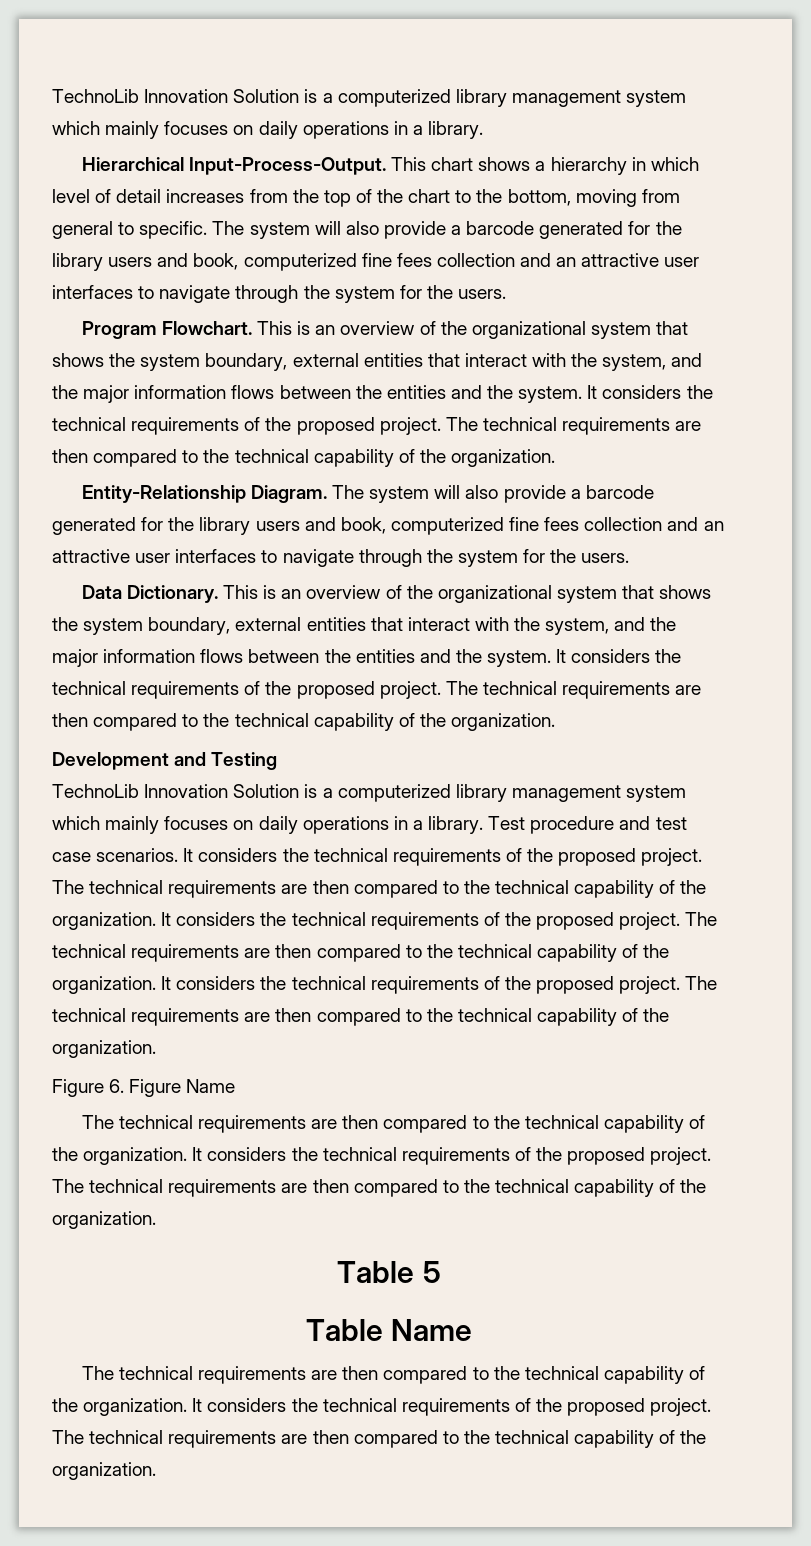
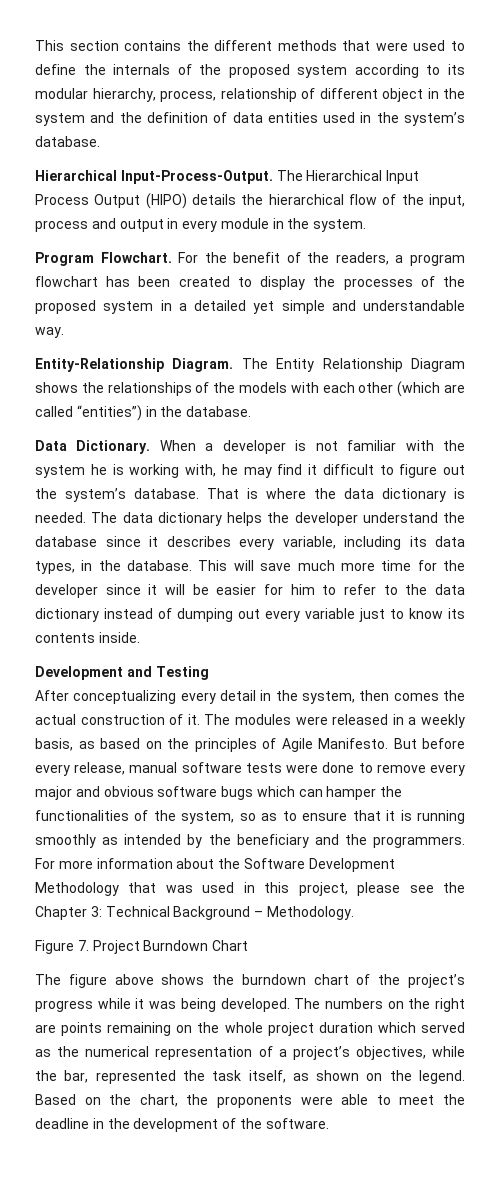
[52,89,687,107] [52,121,484,139] [81,157,699,175] [52,189,680,207] [52,221,682,239] [52,253,700,271] [52,285,507,303] [81,321,689,339] [52,353,703,371] [52,385,713,403] [52,417,702,435] [52,449,556,467] [81,485,654,503] [52,517,724,535] [52,549,630,567] [81,585,712,603] [52,617,677,635] [52,649,682,667] [52,681,702,699] [52,713,556,731] [52,752,278,770] [52,784,687,802] [52,816,687,834] [52,848,703,866] [52,880,707,898] [52,912,718,930] [52,944,670,962] [52,976,718,994] [52,1008,670,1026] [52,1040,156,1058] [52,1079,236,1097] [81,1115,706,1133] [52,1147,712,1165] [52,1179,707,1197] [52,1211,156,1229] [337,1261,441,1283] [305,1319,473,1341] [81,1366,706,1384] [52,1398,712,1416] [52,1430,707,1448] [52,1462,156,1480] TechnoLib Innovation Solution is a computerized library management system which mainly focuses on daily operations in a library. // Hierarchical Input-Process-Output. This chart shows a hierarchy in which level of detail increases from the top of the chart to the bottom, moving from general to specific. The system will also provide a barcode generated for the library users and book, computerized fine fees collection and an attractive user interfaces to navigate through the system for the users. // Program Flowchart. This is an overview of the organizational system that shows the system boundary, external entities that interact with the system, and the major information flows between the entities and the system. It considers the technical requirements of the proposed project. The technical requirements are then compared to the technical capability of the organization. // Entity-Relationship Diagram. The system will also provide a barcode generated for the library users and book, computerized fine fees collection and an attractive user interfaces to navigate through the system for the users. // Data Dictionary. This is an overview of the organizational system that shows the system boundary, external entities that interact with the system, and the major information flows between the entities and the system. It considers the technical requirements of the proposed project. The technical requirements are then compared to the technical capability of the organization. // Development and Testing // TechnoLib Innovation Solution is a computerized library management system which mainly focuses on daily operations in a library. Test procedure and test case scenarios. It considers the technical requirements of the proposed project. The technical requirements are then compared to the technical capability of the organization. It considers the technical requirements of the proposed project. The technical requirements are then compared to the technical capability of the organization. It considers the technical requirements of the proposed project. The technical requirements are then compared to the technical capability of the organization. // Figure 6. Figure Name // The technical requirements are then compared to the technical capability of the organization. It considers the technical requirements of the proposed project. The technical requirements are then compared to the technical capability of the organization. // Table 5 // Table Name // The technical requirements are then compared to the technical capability of the organization. It considers the technical requirements of the proposed project. The technical requirements are then compared to the technical capability of the organization. -> [35,40,465,51] [35,64,465,78] [35,88,465,102] [35,112,466,126] [35,136,100,147] [35,170,420,184] [35,193,465,209] [35,218,367,232] [35,252,465,266] [35,276,466,290] [35,300,465,314] [35,327,64,338] [35,358,465,372] [35,381,466,397] [35,405,252,421] [35,440,466,454] [35,464,465,478] [35,488,465,502] [35,512,465,526] [35,536,465,550] [35,560,466,574] [35,584,466,598] [35,608,465,622] [35,632,140,643] [35,666,209,680] [35,690,465,704] [35,714,466,728] [35,738,465,752] [35,762,466,776] [35,786,403,800] [35,810,465,824] [35,834,465,848] [35,858,395,872] [35,882,466,896] [35,906,354,920] [35,940,249,954] [35,974,465,988] [35,998,465,1012] [35,1022,465,1036] [35,1046,465,1060] [35,1070,466,1084] [35,1094,466,1108] [35,1118,329,1132] This section contains the different methods that were used to define the internals of the proposed system according to its modular hierarchy, process, relationship of different object in the system and the definition of data entities used in the system’s database. // Hierarchical Input-Process-Output. The Hierarchical Input Process Output (HIPO) details the hierarchical flow of the input, process and output in every module in the system. // Program Flowchart. For the benefit of the readers, a program flowchart has been created to display the processes of the proposed system in a detailed yet simple and understandable way. // Entity-Relationship Diagram. The Entity Relationship Diagram shows the relationships of the models with each other (which are called “entities”) in the database. // Data Dictionary. When a developer is not familiar with the system he is working with, he may find it difficult to figure out the system’s database. That is where the data dictionary is needed. The data dictionary helps the developer understand the database since it describes every variable, including its data types, in the database. This will save much more time for the developer since it will be easier for him to refer to the data dictionary instead of dumping out every variable just to know its contents inside. // Development and Testing // After conceptualizing every detail in the system, then comes the actual construction of it. The modules were released in a weekly basis, as based on the principles of Agile Manifesto. But before every release, manual software tests were done to remove every major and obvious software bugs which can hamper the functionalities of the system, so as to ensure that it is running smoothly as intended by the beneficiary and the programmers. For more information about the Software Development Methodology that was used in this project, please see the Chapter 3: Technical Background – Methodology. // Figure 7. Project Burndown Chart // The figure above shows the burndown chart of the project’s progress while it was being developed. The numbers on the right are points remaining on the whole project duration which served as the numerical representation of a project’s objectives, while the bar, represented the task itself, as shown on the legend. Based on the chart, the proponents were able to meet the deadline in the development of the software.

